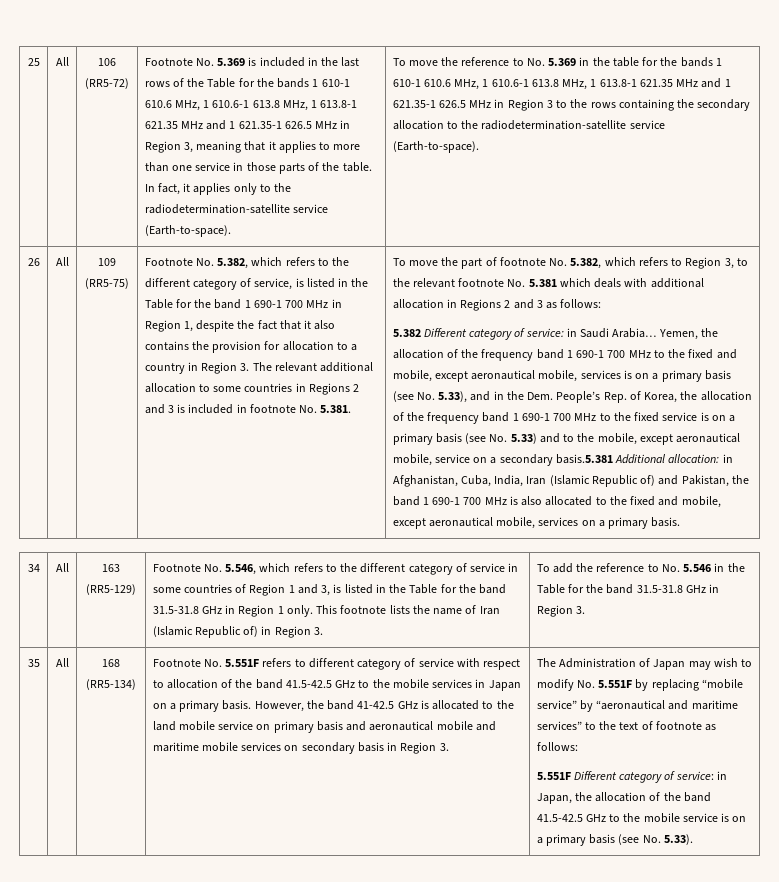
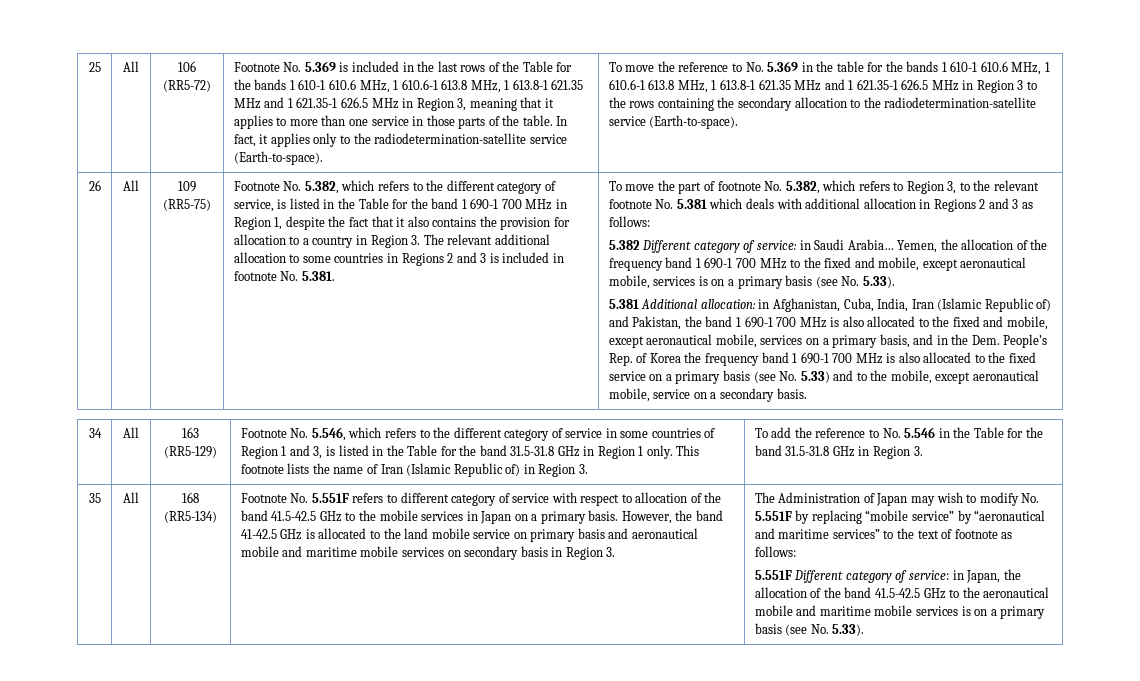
[438,391,752,403] [392,412,735,424] [392,433,741,445] [392,454,613,466] 5.33), and in the Dem. People’s Rep. of Korea, the allocation of the frequency band 1 690-1 700 MHz to the fixed service is on a primary basis (see No. 5.33) and to the mobile, except aeronautical mobile, service on a secondary basis.5.381 -> [862,276,895,288] [608,299,639,309] 5.33). // 5.381
(649, 523) none -> [879,334,1048,348] [608,352,1036,366] [608,370,1039,384] [608,388,774,402] basis, and in the Dem. People’s Rep. of Korea the frequency band 1 690-1 700 MHz is also allocated to the fixed service on a primary basis (see No. 5.33) and to the mobile, except aeronautical mobile, service on a secondary
[643,813,718,823] mobile service -> [983,587,1050,598] [754,605,958,616] aeronautical mobile and maritime mobile services

